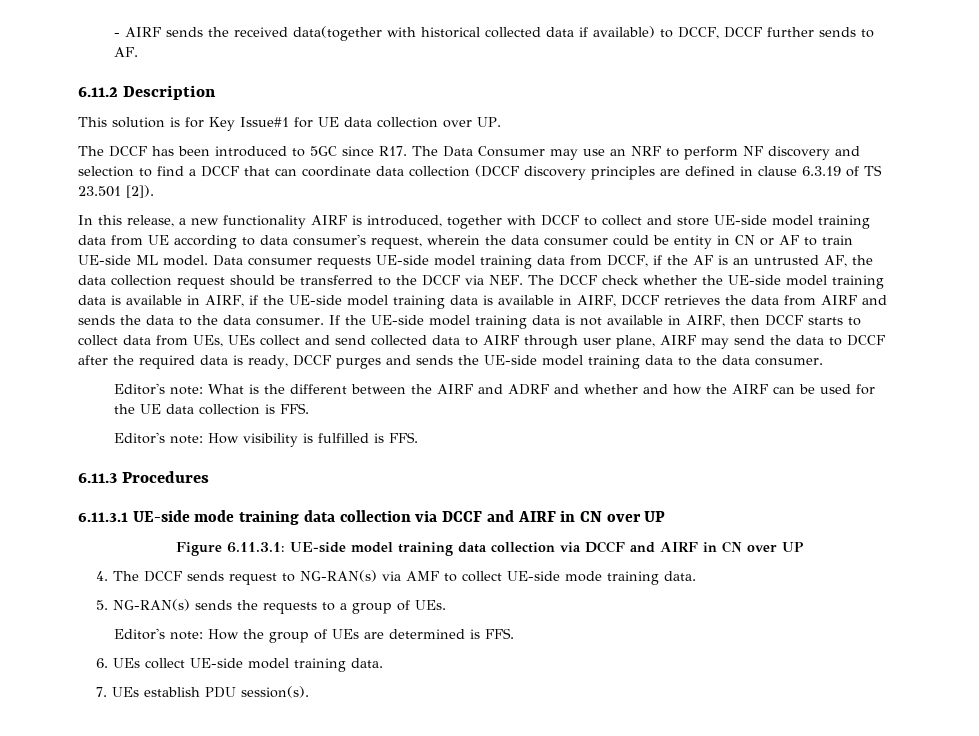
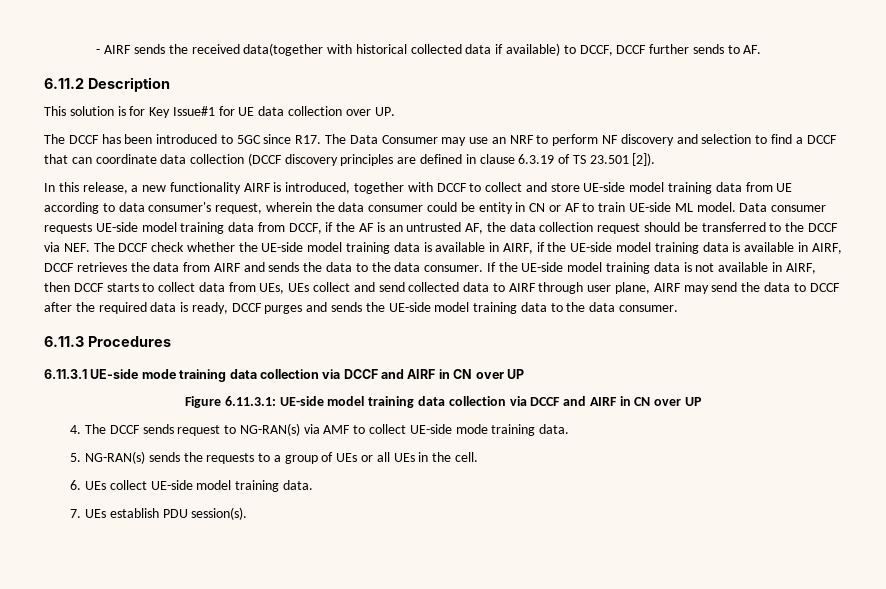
[114,383,876,395] [114,403,310,415] [114,432,419,447] // Editor's note: What is the different between the AIRF and ADRF and whether and how the AIRF can be used for the UE data collection is FFS. // Editor's note: How visibility is fulfilled is FFS. -> (679, 308) none
[415,600,447,610] [114,628,515,643] UEs. // Editor's note: How the group of UEs are determined is FFS. -> [336,452,478,462] UEs or all UEs in the cell.

